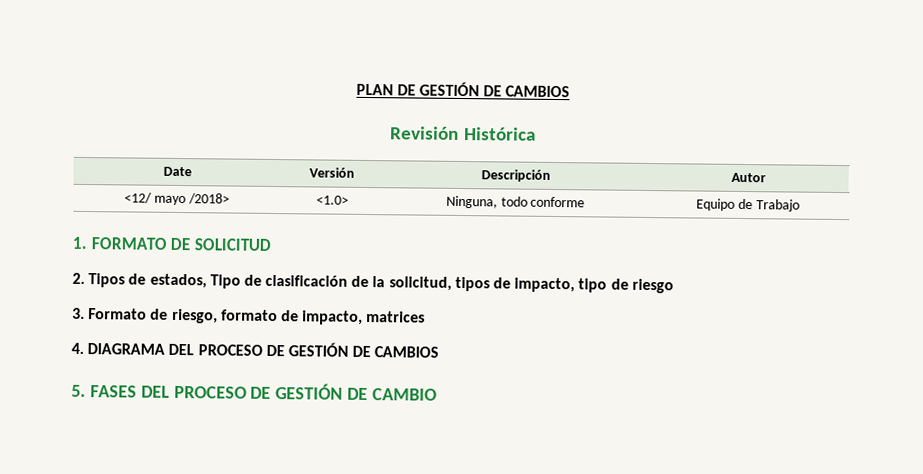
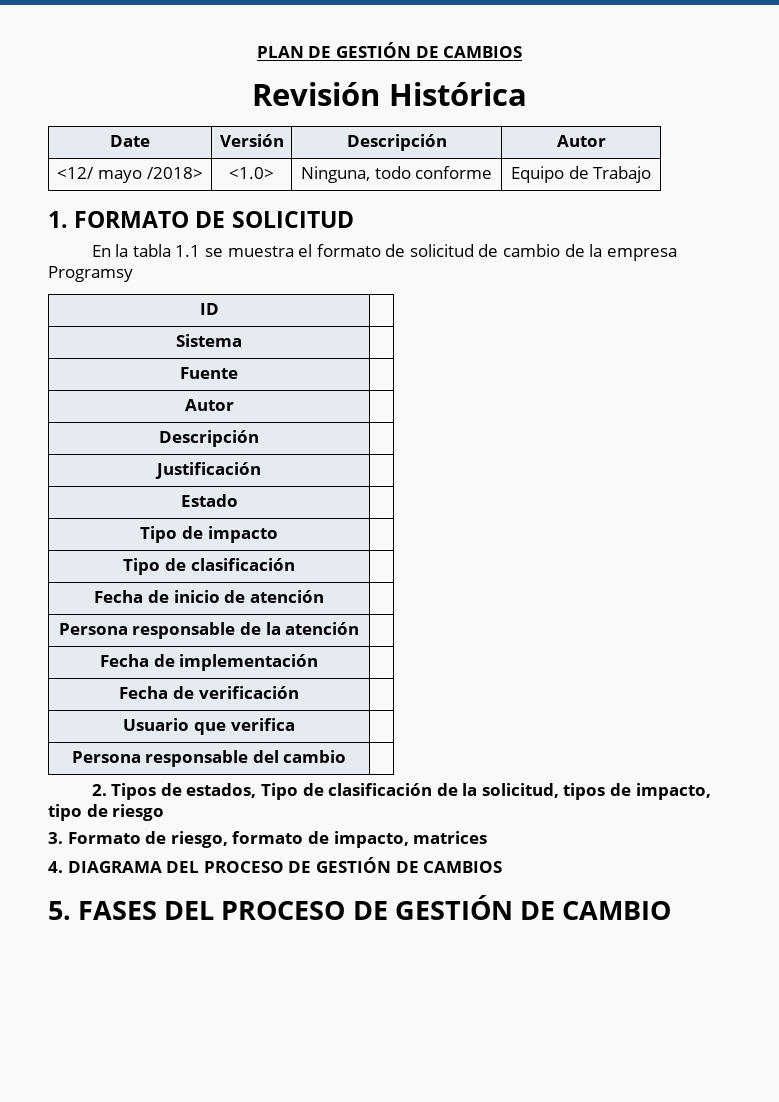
(271, 244) none -> [91,244,677,261] [48,266,133,282] [199,303,219,315] [176,334,242,347] [180,367,238,379] [184,399,234,411] [159,430,259,447] [155,462,261,479] [180,494,238,507] [140,526,278,543] [123,558,295,575] [94,590,324,603] [58,622,360,639] [99,654,319,671] [119,686,299,699] [123,718,295,735] [71,750,347,767] // En la tabla 1.1 se muestra el formato de solicitud de cambio de la empresa Programsy // ID | // Sistema | // Fuente | // Autor | // Descripción | // Justificación | // Estado | // Tipo de impacto | // Tipo de clasificación | // Fecha de inicio de atención | // Persona responsable de la atención | // Fecha de implementación | // Fecha de verificación | // Usuario que verifica | // Persona responsable del cambio |

